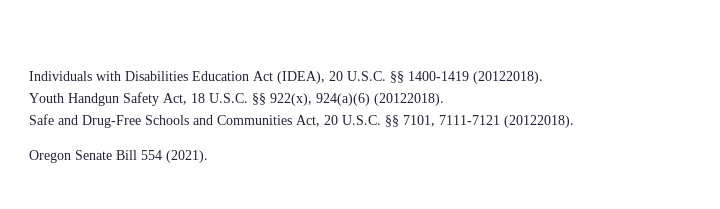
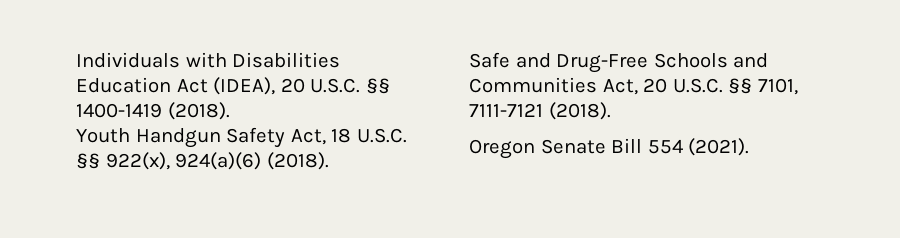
[473,71,543,84] (20122018). -> [167,102,230,120] (2018).
[374,93,444,106] (20122018). -> [266,152,329,170] (2018).
[504,115,574,128] (20122018). -> [548,102,611,120] (2018).

